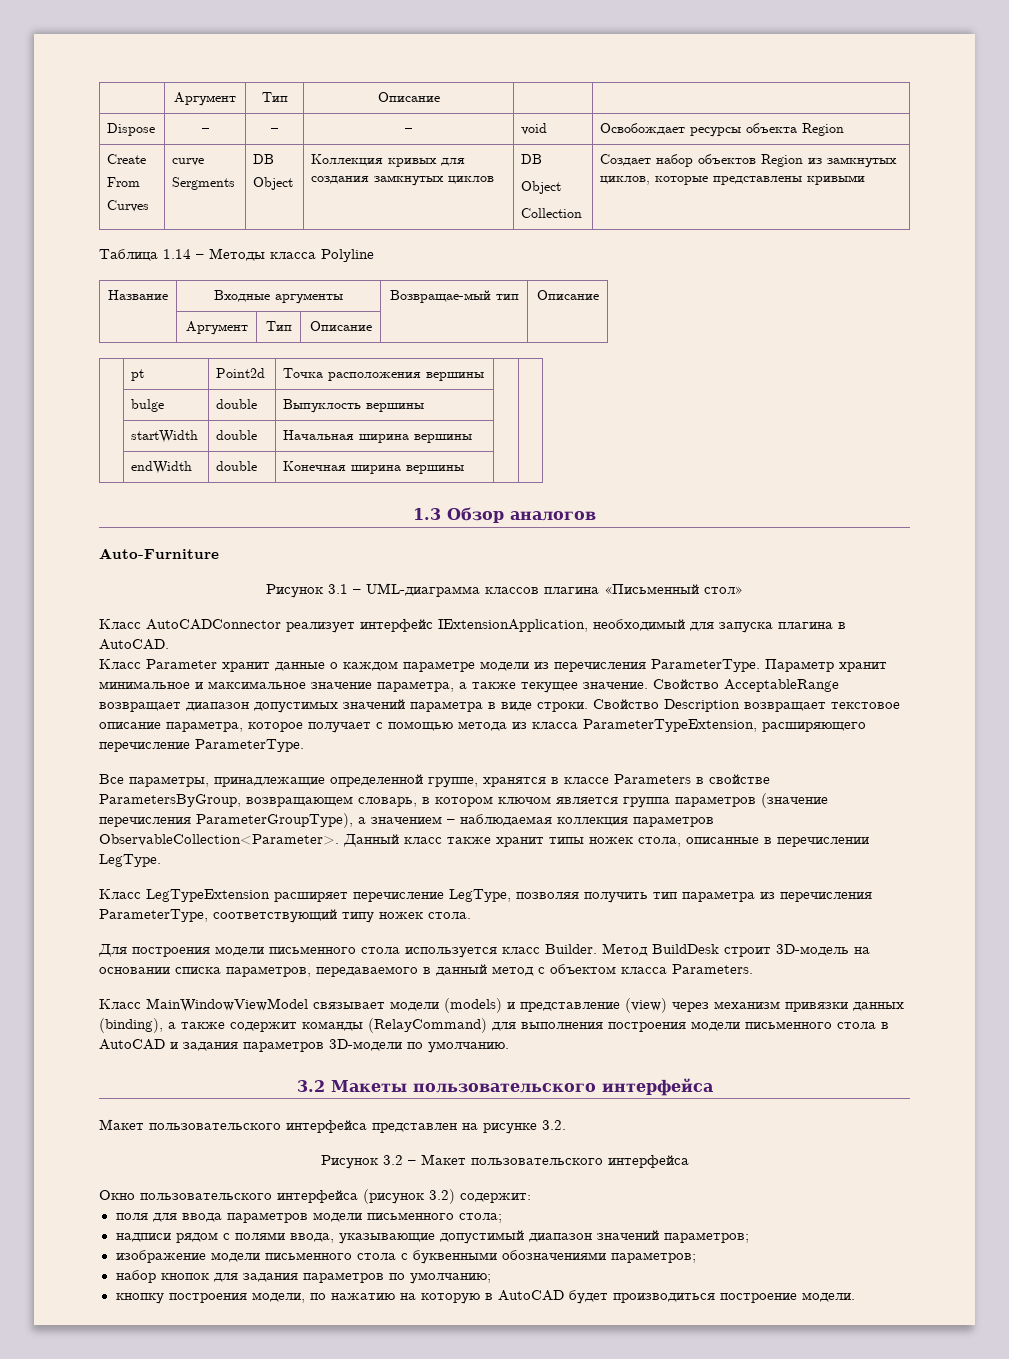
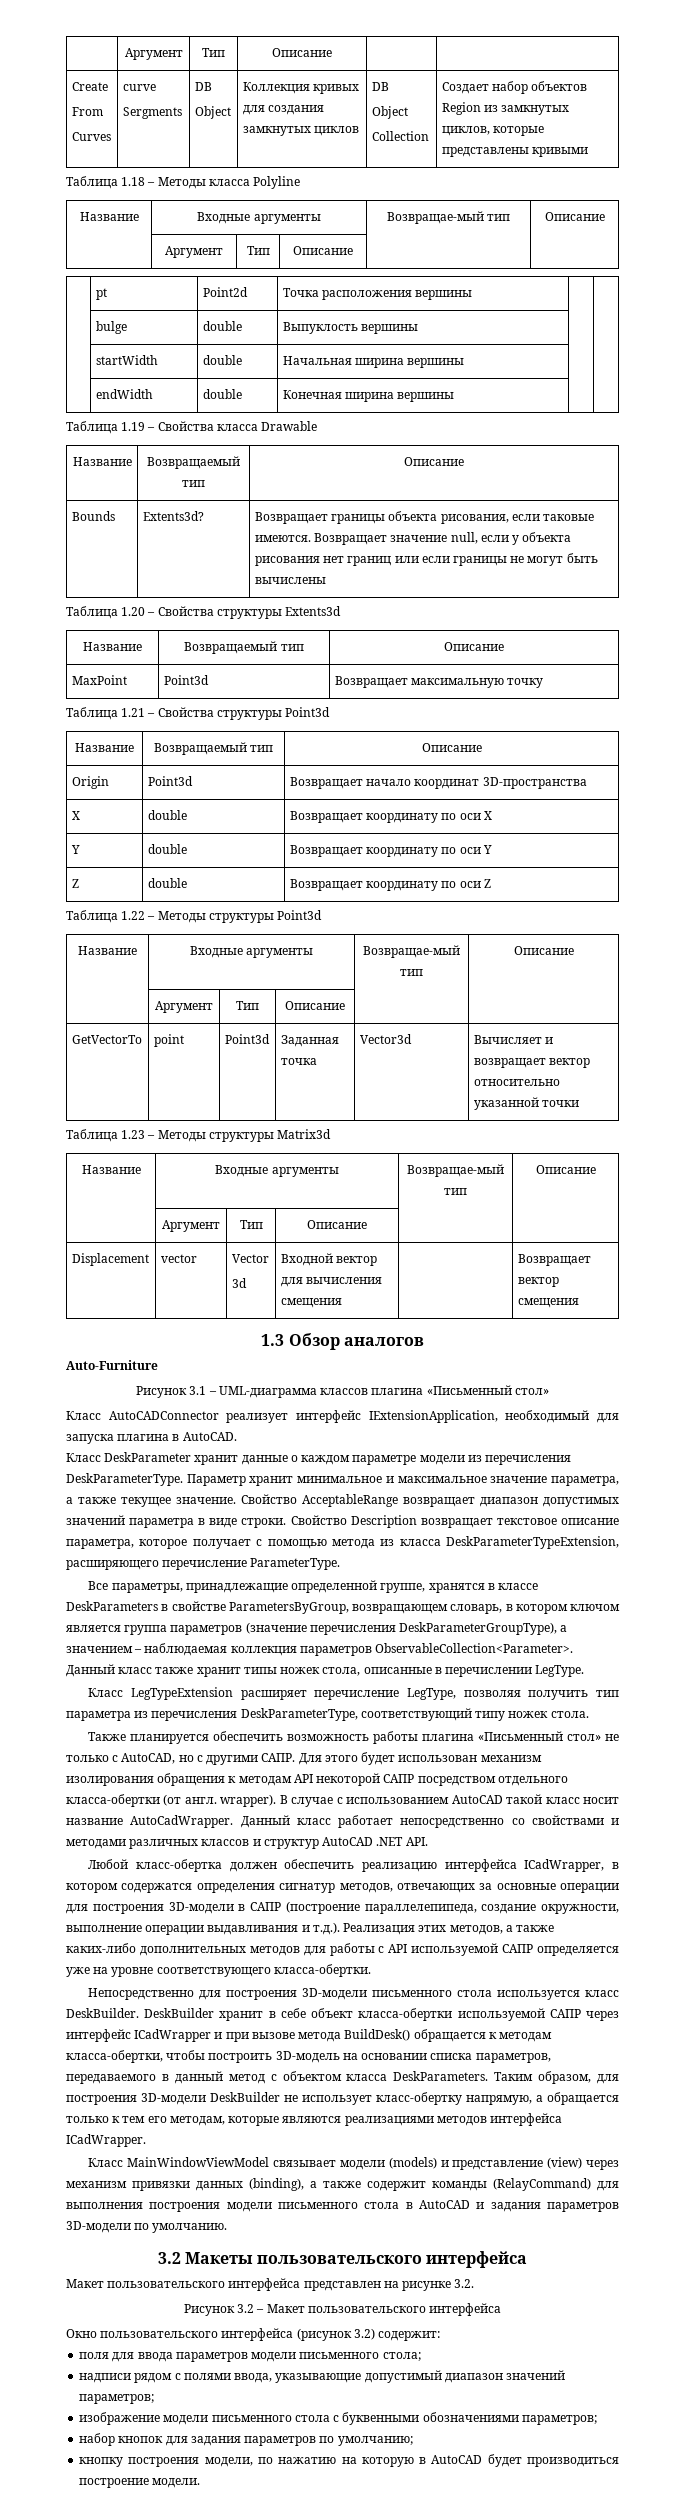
[174,92,236,106] [261,92,288,102] [377,92,440,102] [107,123,156,136] [201,128,209,133] [271,128,278,133] [405,128,412,133] [521,123,548,135] [600,123,845,137] | Аргумент | Тип | Описание | | // Dispose | – | – | – | void | Освобождает ресурсы объекта Region -> [124,48,183,60] [202,48,225,57] [272,48,332,57] | Аргумент | Тип | Описание | |
[163,249,191,259] 1.14 -> [121,177,146,186] 1.18
(465, 469) none -> [66,421,318,434] [72,457,132,466] [147,456,240,469] [182,480,205,487] [404,457,464,466] [71,511,115,521] [142,511,204,521] [254,511,594,524] [254,532,572,545] [254,553,598,566] [254,577,326,584] [66,606,342,619] [83,642,142,651] [184,641,304,654] [444,642,504,651] [71,675,127,685] [163,675,209,685] [334,676,544,688] [66,707,331,720] [75,743,134,752] [153,742,274,755] [421,743,482,752] [71,776,109,789] [147,776,193,786] [289,777,587,789] [71,811,80,820] [147,810,187,820] [289,811,492,823] [70,845,80,854] [147,844,187,854] [289,845,492,857] [71,879,79,888] [147,878,187,888] [289,879,491,891] [66,910,323,923] [78,946,137,955] [189,946,314,958] [363,945,460,958] [400,969,423,976] [513,946,574,955] [155,1001,213,1013] [236,1001,259,1010] [285,1001,345,1010] [71,1035,142,1044] [153,1034,184,1047] [224,1034,270,1044] [280,1035,339,1047] [280,1058,317,1065] [359,1034,412,1044] [473,1035,554,1044] [473,1058,591,1068] [473,1079,560,1086] [473,1097,580,1110] [66,1129,332,1142] [81,1165,141,1174] [215,1165,339,1177] [407,1164,504,1177] [444,1188,467,1195] [535,1165,596,1174] [162,1220,220,1232] [239,1220,263,1229] [307,1220,367,1229] [71,1253,149,1266] [160,1254,197,1263] [231,1254,269,1263] [231,1278,247,1288] [280,1253,378,1266] [280,1277,383,1287] [280,1298,342,1308] [517,1254,591,1266] [517,1277,559,1287] [517,1298,579,1308] // Таблица 1.19 – Свойства класса Drawable // Название | Возвращаемый тип | Описание // Bounds | Extents3d? | Возвращает границы объекта рисования, если таковые имеются. Возвращает значение null, если у объекта рисования нет границ или если границы не могут быть вычислены // Таблица 1.20 – Свойства структуры Extents3d // Название | Возвращаемый тип | Описание // MaxPoint | Point3d | Возвращает максимальную точку // Таблица 1.21 – Свойства структуры Point3d // Название | Возвращаемый тип | Описание // Origin | Point3d | Возвращает начало координат 3D-пространства // X | double | Возвращает координату по оси X // Y | double | Возвращает координату по оси Y // Z | double | Возвращает координату по оси Z // Таблица 1.22 – Методы структуры Point3d // Название | Входные аргументы | Возвращае-мый тип | Описание // | Аргумент | Тип | Описание | | // GetVectorTo | point | Point3d | Заданная точка | Vector3d | Вычисляет и возвращает вектор относительно указанной точки // Таблица 1.23 – Методы структуры Matrix3d // Название | Входные аргументы | Возвращае-мый тип | Описание // | Аргумент | Тип | Описание | | // Displacement | vector | Vector // 3d | Входной вектор для вычисления смещения | | Возвращает вектор смещения
[146,659,217,669] Parameter -> [104,1452,192,1462] DeskParameter
[651,659,760,672] ParameterType. -> [66,1473,183,1486] DeskParameterType.
[583,719,757,732] ParameterTypeExtension, -> [446,1536,619,1549] DeskParameterTypeExtension,
[614,774,691,784] Parameters -> [66,1601,158,1611] DeskParameters
[196,813,353,828] ParameterGroupType), -> [399,1622,558,1635] DeskParameterGroupType),
[99,909,208,922] ParameterType, -> [240,1708,358,1721] DeskParameterType,
[98,943,771,958] Для построения модели письменного стола используется класс Builder. Метод BuildDesk строит -> [88,1731,620,1744] [66,1752,542,1765] [66,1773,568,1786] [66,1794,619,1807] [66,1815,619,1828] [66,1837,428,1849] [88,1859,620,1872] [66,1883,619,1893] [66,1901,619,1914] [66,1922,555,1935] [66,1943,620,1956] [66,1964,371,1977] [88,1988,619,2000] [66,2008,619,2021] [66,2029,553,2042] [66,2050,273,2063] Также планируется обеспечить возможность работы плагина «Письменный стол» не только с AutoCAD, но с другими САПР. Для этого будет использован механизм изолирования обращения к методам API некоторой САПР посредством отдельного класса-обертки (от англ. wrapper). В случае с использованием AutoCAD такой класс носит название AutoCadWrapper. Данный класс работает непосредственно со свойствами и методами различных классов и структур AutoCAD .NET API. // Любой класс-обертка должен обеспечить реализацию интерфейса ICadWrapper, в котором содержатся определения сигнатур методов, отвечающих за основные операции для построения 3D-модели в САПР (построение параллелепипеда, создание окружности, выполнение операции выдавливания и т.д.). Реализация этих методов, а также каких-либо дополнительных методов для работы с API используемой САПР определяется уже на уровне соответствующего класса-обертки. // Непосредственно для построения 3D-модели письменного стола используется класс DeskBuilder. DeskBuilder хранит в себе объект класса-обертки используемой САПР через интерфейс ICadWrapper и при вызове метода BuildDesk() обращается к методам класса-обертки, чтобы построить
[672,964,753,974] Parameters. -> [393,2071,619,2084] [66,2092,619,2105] [66,2113,563,2126] [66,2134,146,2147] DeskParameters. Таким образом, для построения 3D-модели DeskBuilder не использует класс-обертку напрямую, а обращается только к тем его методам, которые являются реализациями методов интерфейса ICadWrapper.

